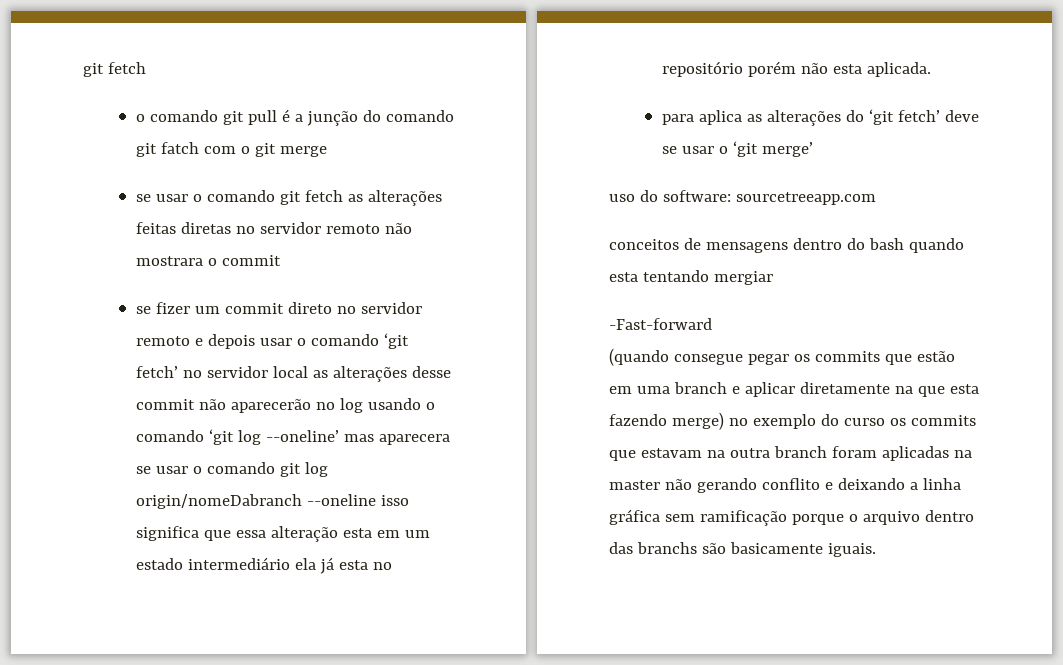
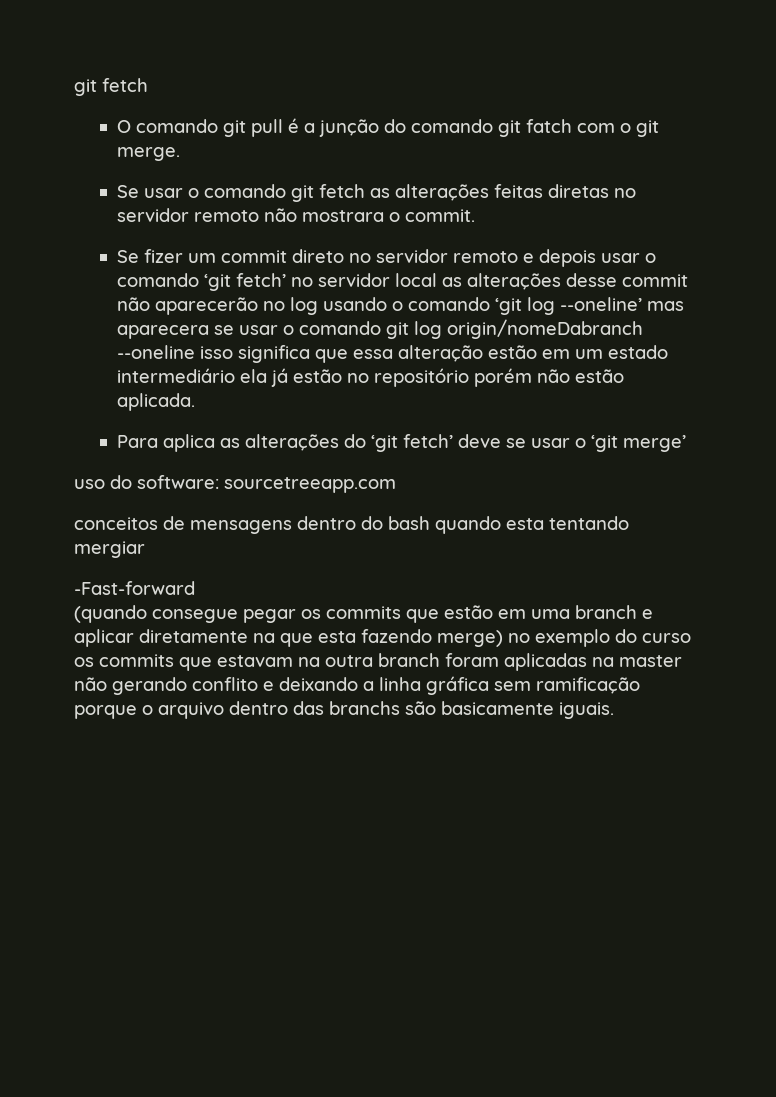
[135,114,145,122] o -> [116,120,131,133] O
[279,146,327,157] [135,194,151,202] merge // se -> [116,147,180,161] [116,185,139,198] merge. // Se
[221,255,281,266] [135,306,151,314] commit // se -> [404,209,475,222] [116,250,139,263] commit. // Se
[342,528,372,538] esta -> [487,345,537,359] estão
[338,560,368,570] esta -> [292,369,342,383] estão
[832,64,862,74] esta -> [574,369,624,383] estão
[661,114,694,125] para -> [116,435,158,448] Para

